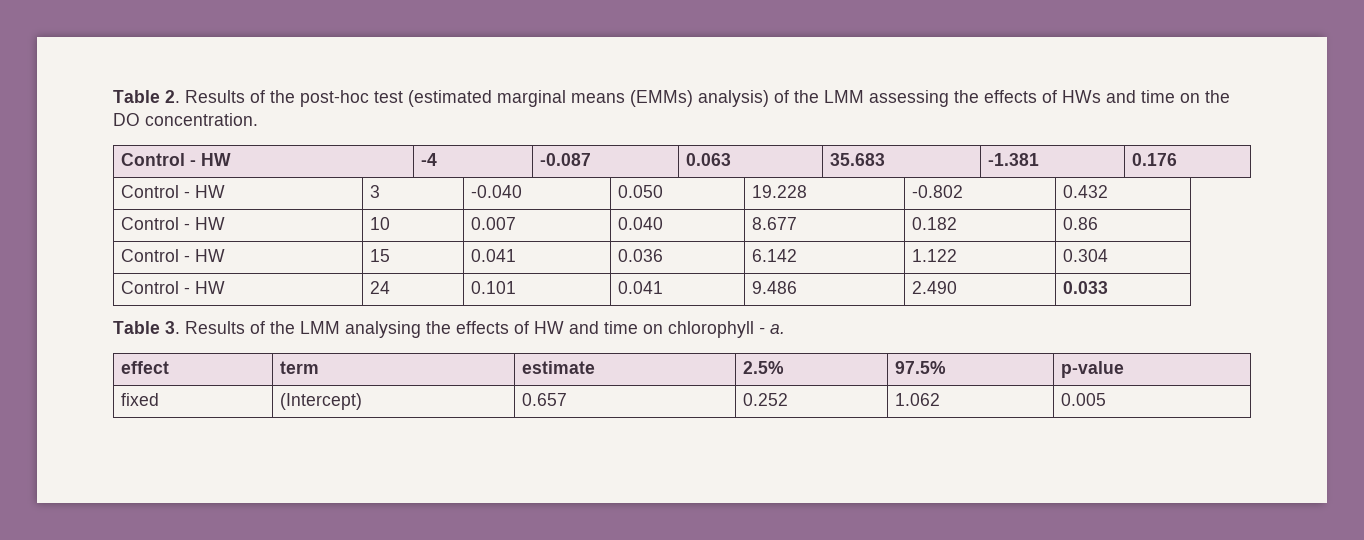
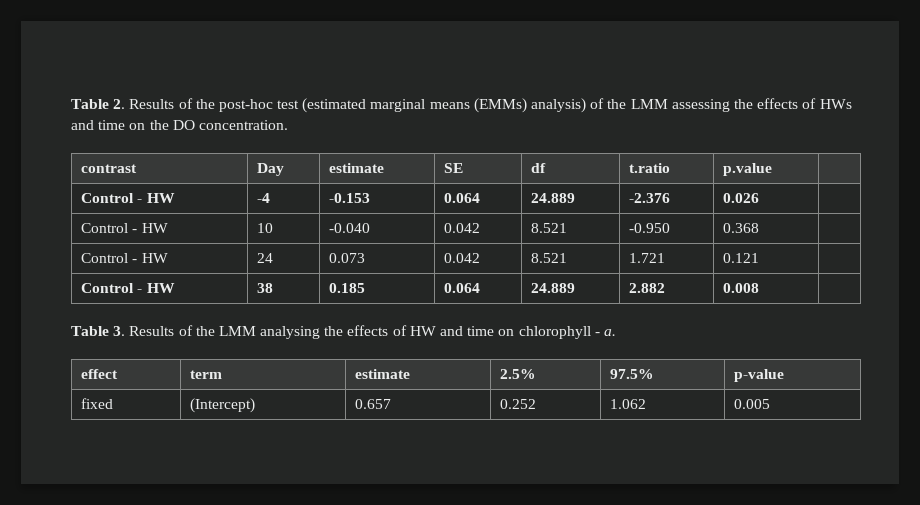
[121,153,232,166] [421,153,438,166] [540,153,592,166] [686,153,732,166] [830,153,886,166] [988,153,1040,166] [1132,153,1178,166] [121,185,226,198] [370,185,381,198] [471,185,523,198] [618,185,664,198] [752,185,808,198] [912,185,964,198] [1063,185,1109,198] [121,217,226,230] [370,217,391,230] [471,217,517,230] [618,217,664,230] [752,217,798,230] [912,217,958,230] [1063,217,1099,230] [121,249,226,262] [370,249,391,262] [471,249,517,262] [618,249,664,262] [752,249,798,262] [912,249,958,262] [1063,249,1109,262] [121,281,226,294] [370,281,391,294] [471,281,517,294] [618,281,664,294] [752,281,798,294] [912,281,958,294] [1063,281,1109,294] Control - HW | -4 | -0.087 | 0.063 | 35.683 | -1.381 | 0.176 // Control - HW | 3 | -0.040 | 0.050 | 19.228 | -0.802 | 0.432 // Control - HW | 10 | 0.007 | 0.040 | 8.677 | 0.182 | 0.86 // Control - HW | 15 | 0.041 | 0.036 | 6.142 | 1.122 | 0.304 // Control - HW | 24 | 0.101 | 0.041 | 9.486 | 2.490 | 0.033 -> [81,164,138,173] [257,163,285,176] [329,163,385,173] [444,163,464,173] [531,163,547,173] [629,163,671,173] [723,163,773,176] [81,193,175,203] [257,193,271,203] [329,193,371,203] [444,193,481,203] [531,193,576,203] [629,193,671,203] [723,193,760,203] [81,223,168,233] [257,223,274,233] [329,223,371,233] [444,223,481,233] [531,223,568,233] [629,223,671,233] [723,223,760,233] [81,253,168,263] [257,253,274,263] [329,253,366,263] [444,253,481,263] [531,253,568,263] [629,253,666,263] [723,253,760,263] [81,283,175,293] [257,283,274,293] [329,283,366,293] [444,283,481,293] [531,283,576,293] [629,283,666,293] [723,283,760,293] contrast | Day | estimate | SE | df | t.ratio | p.value | // Control - HW | -4 | -0.153 | 0.064 | 24.889 | -2.376 | 0.026 | // Control - HW | 10 | -0.040 | 0.042 | 8.521 | -0.950 | 0.368 | // Control - HW | 24 | 0.073 | 0.042 | 8.521 | 1.721 | 0.121 | // Control - HW | 38 | 0.185 | 0.064 | 24.889 | 2.882 | 0.008 |

